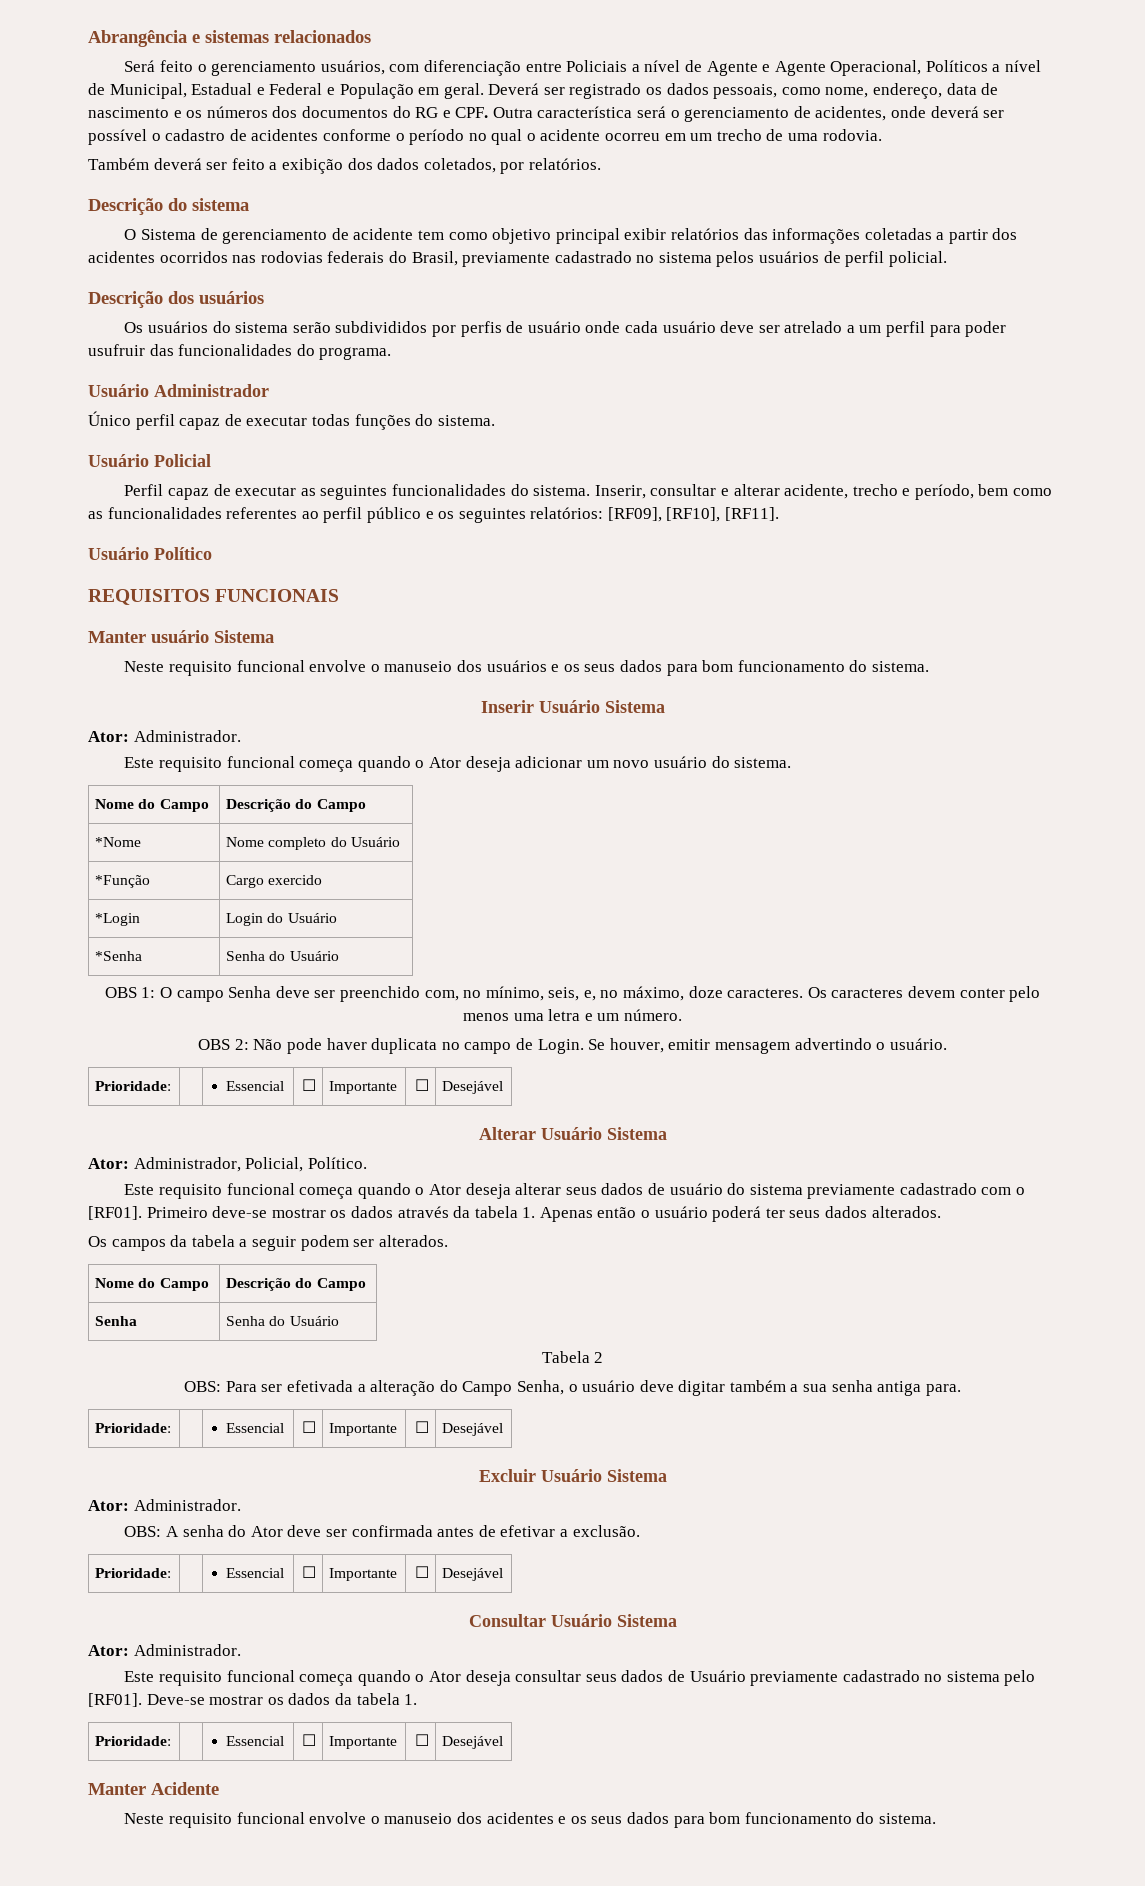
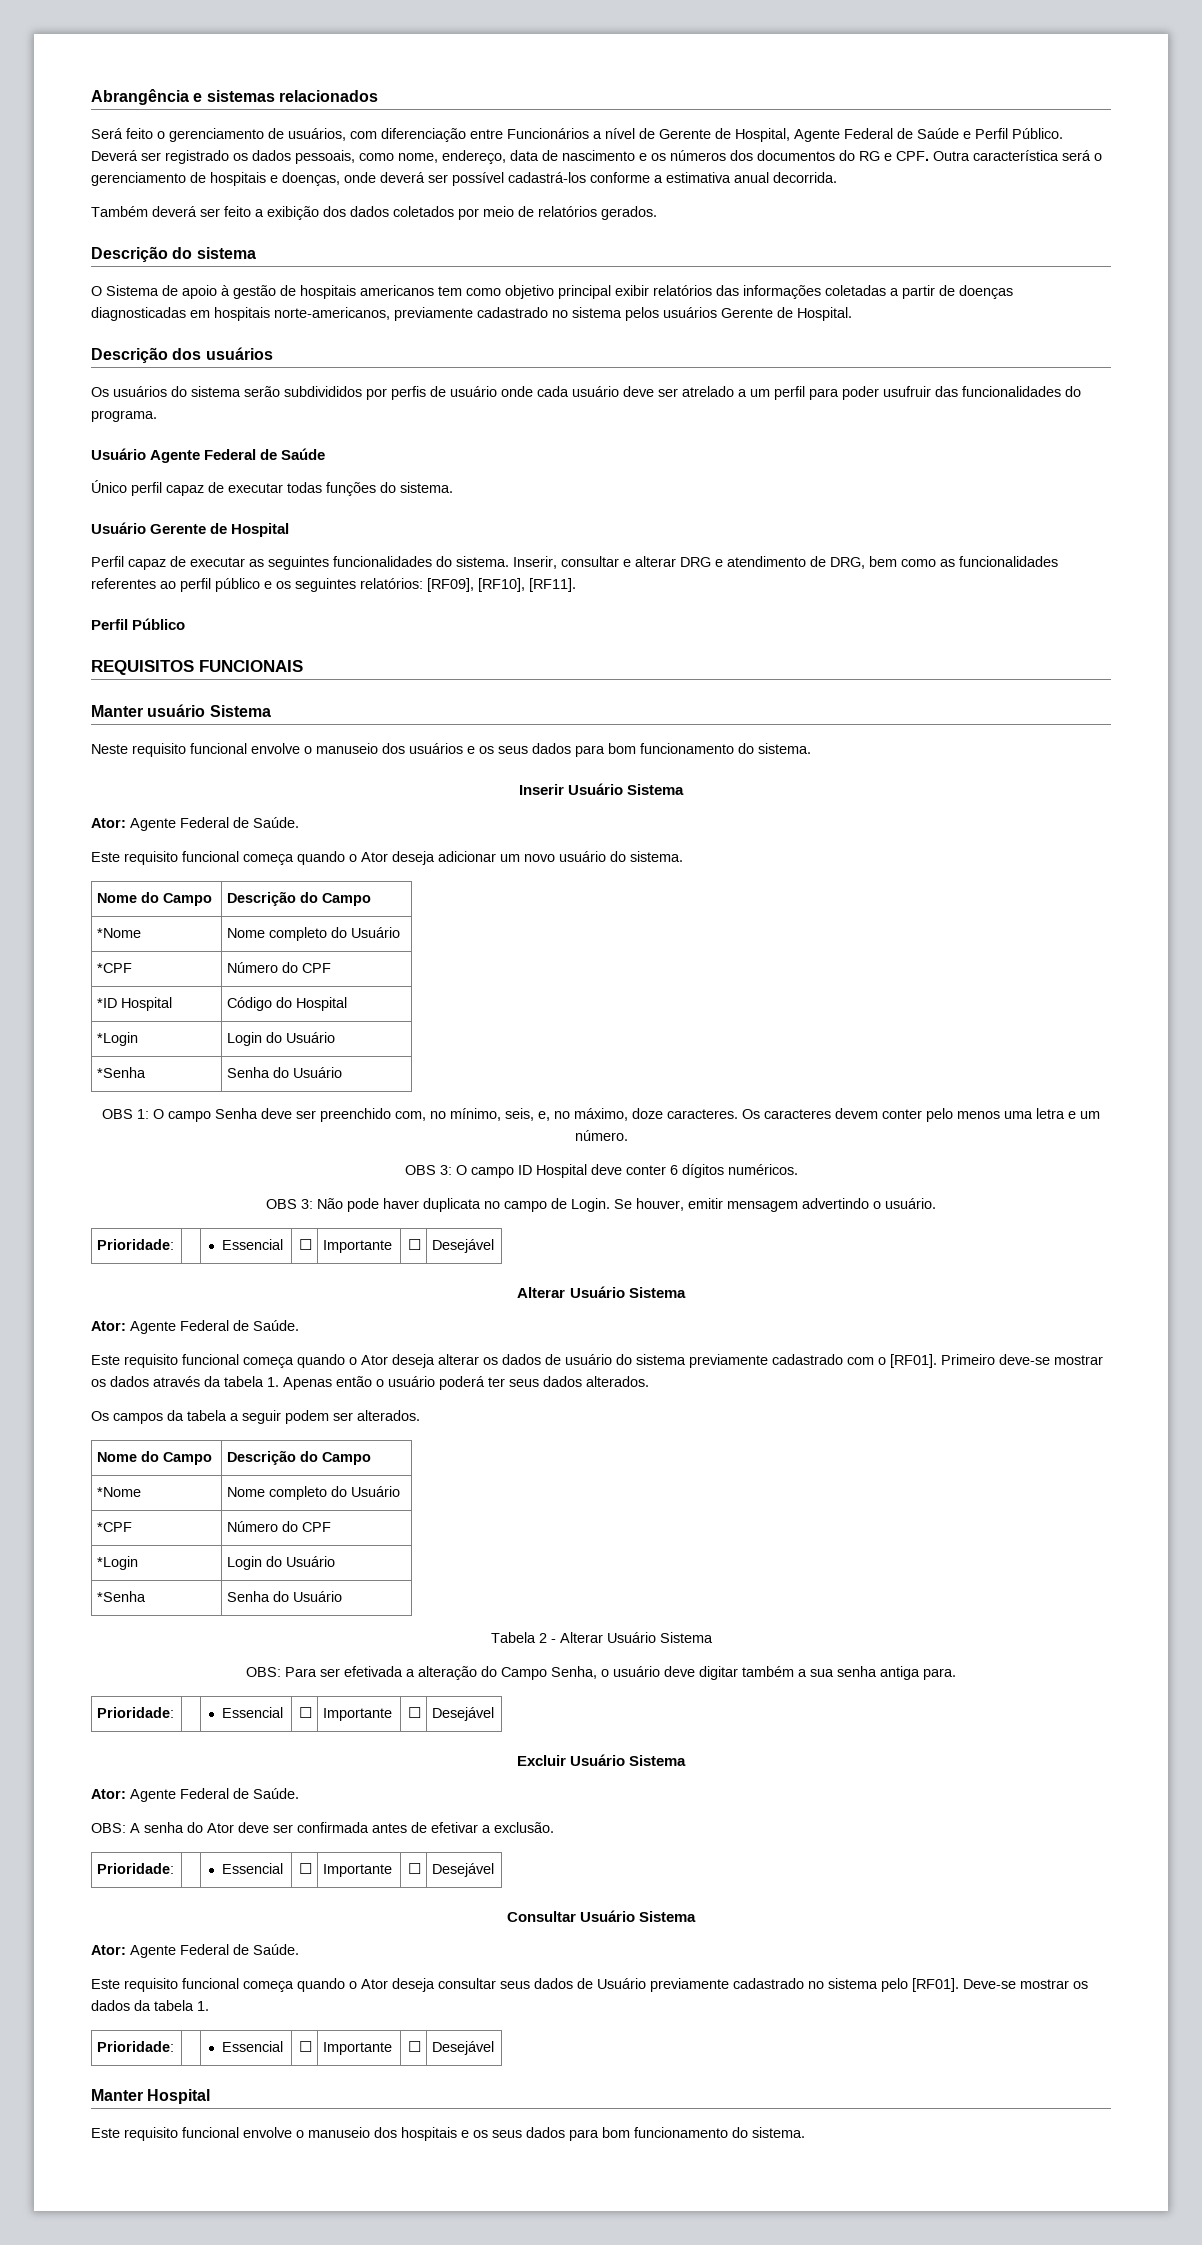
(317, 68) none -> [268,128,284,139] de
[566,60,1042,76] [88,83,484,99] Policiais a nível de Agente e Agente Operacional, Políticos a nível de Municipal, Estadual e Federal e População em geral. -> [507,128,1063,142] Funcionários a nível de Gerente de Hospital, Agente Federal de Saúde e Perfil Público.
[815,106,887,121] acidentes, -> [210,172,340,186] hospitais e doenças,
[151,129,882,145] o cadastro de acidentes conforme o período no qual o acidente ocorreu em um trecho de uma rodovia. -> [508,172,837,183] cadastrá-los conforme a estimativa anual decorrida.
[423,158,601,174] coletados, por relatórios. -> [393,206,657,220] coletados por meio de relatórios gerados.
[222,228,414,244] gerenciamento de acidente -> [182,285,434,299] apoio à gestão de hospitais americanos
[992,228,1018,240] [88,251,458,266] dos acidentes ocorridos nas rodovias federais do Brasil, -> [939,285,1013,299] [91,307,390,321] de doenças diagnosticadas em hospitais norte-americanos,
[823,251,947,267] de perfil policial. -> [721,307,852,321] Gerente de Hospital.
[154,384,269,397] Administrador -> [150,448,326,463] Agente Federal de Saúde
[154,454,211,467] Policial -> [150,523,290,537] Gerente de Hospital
[784,484,974,500] acidente, trecho e período, -> [680,556,865,569] DRG e atendimento de DRG,
[88,547,212,560] Usuário Político -> [91,618,186,630] Perfil Público
[133,730,241,742] Administrador. -> [130,817,299,831] Agente Federal de Saúde.
[95,875,151,888] [226,875,323,888] *Função | Cargo exercido -> [97,963,133,973] [227,962,332,973] [97,997,173,1011] [227,997,348,1011] *CPF | Número do CPF // *ID Hospital | Código do Hospital
[234,1039,249,1050] 2: -> [439,1164,798,1178] [266,1199,313,1209] 3: O campo ID Hospital deve conter 6 dígitos numéricos. // OBS 3:
[133,1157,367,1172] Administrador, Policial, Político. -> [130,1320,299,1334] Agente Federal de Saúde.
[565,1187,597,1195] seus -> [483,1357,498,1365] os
[95,1316,138,1326] Senha -> [97,1487,142,1497] [227,1486,401,1500] [97,1522,133,1532] [227,1521,332,1532] [97,1556,139,1570] [227,1556,336,1570] [97,1591,147,1602] *Nome | Nome completo do Usuário // *CPF | Número do CPF // *Login | Login do Usuário // *Senha
(604, 1357) none -> [550,1632,713,1643] - Alterar Usuário Sistema
[133,1499,241,1511] Administrador. -> [130,1788,299,1802] Agente Federal de Saúde.
[133,1644,241,1656] Administrador. -> [130,1944,299,1958] Agente Federal de Saúde.
[151,1782,219,1795] [124,1812,554,1828] Acidente // Neste requisito funcional envolve o manuseio dos acidentes -> [147,2089,211,2104] [91,2127,457,2141] Hospital // Este requisito funcional envolve o manuseio dos hospitais

